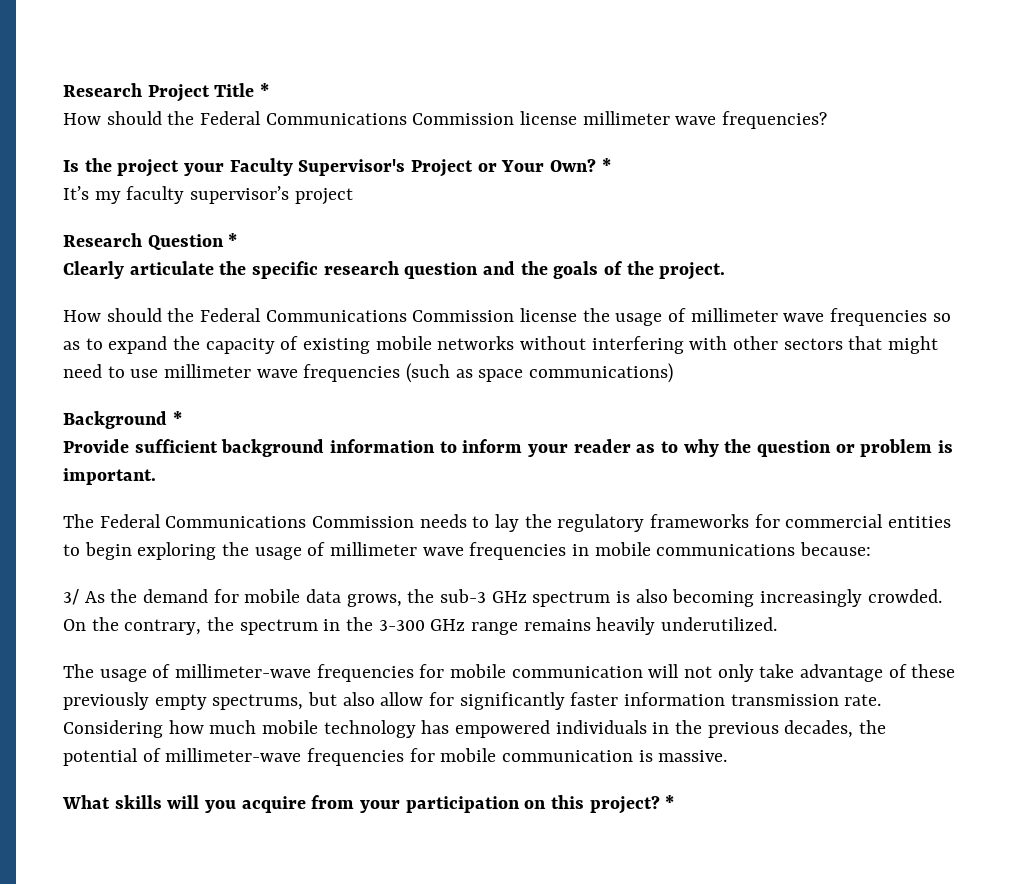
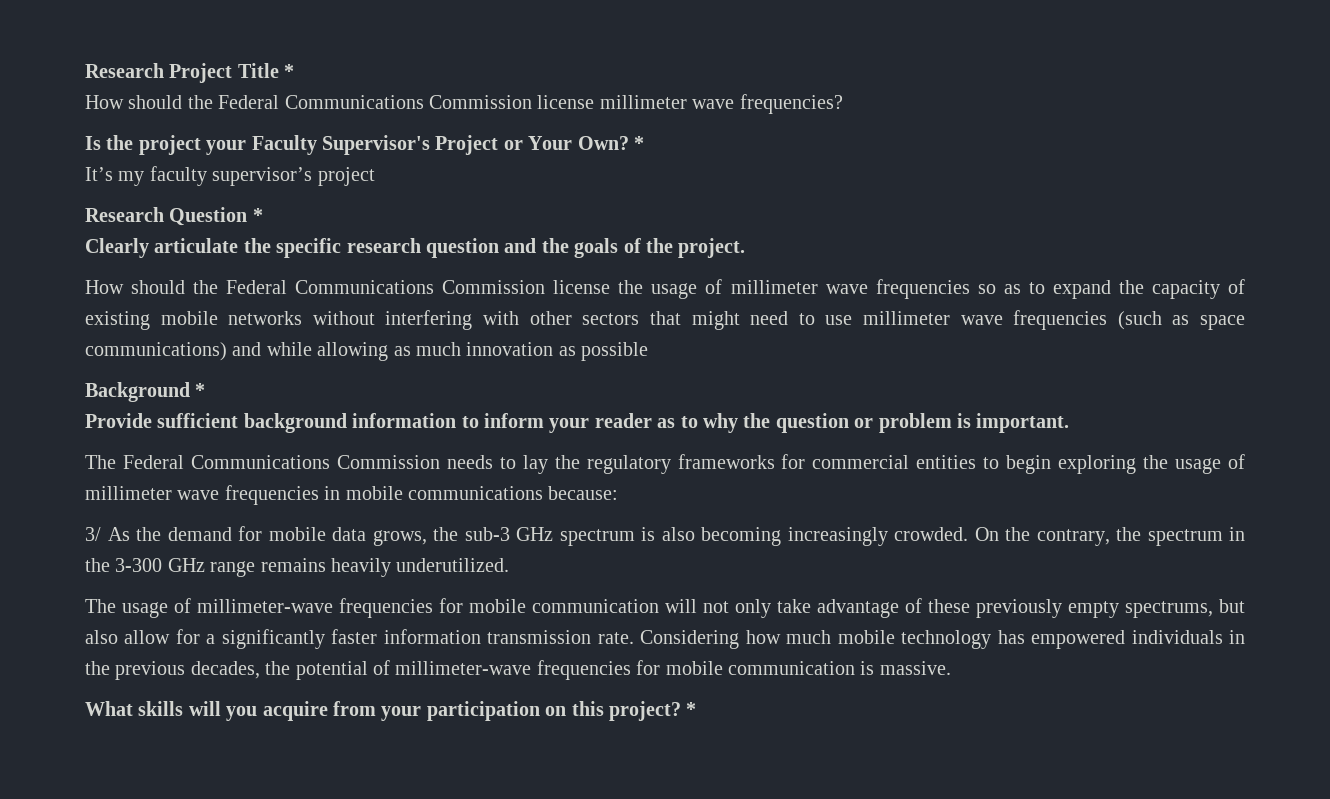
(674, 373) none -> [232,342,649,361] and while allowing as much innovation as possible
(455, 699) none -> [206,634,216,644] a

